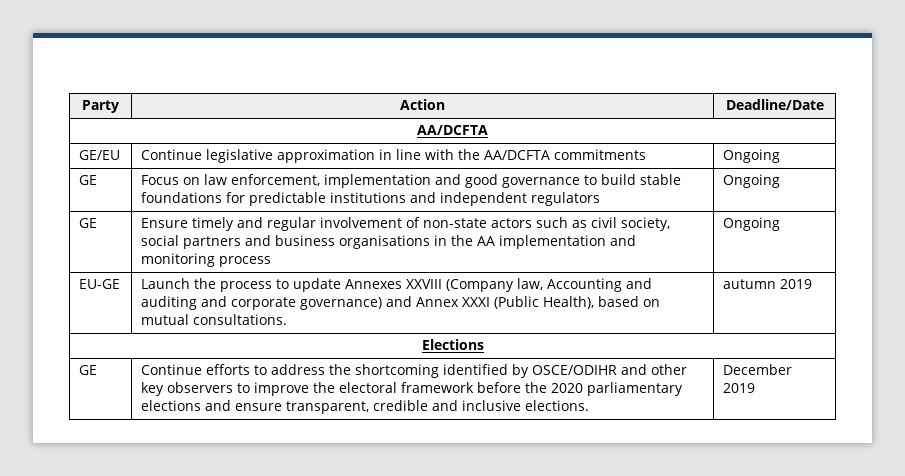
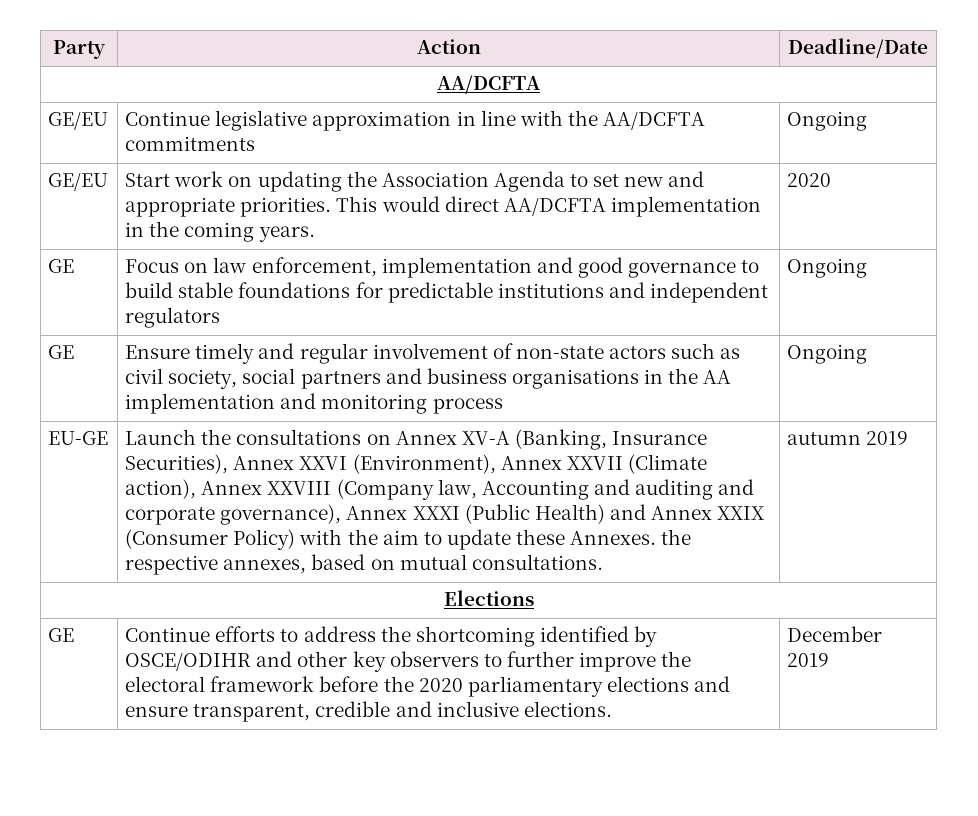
(781, 156) none -> [48,173,109,191] [125,171,705,192] [125,196,761,217] [125,221,315,242] [787,173,832,187] // GE/EU | Start work on updating the Association Agenda to set new and appropriate priorities. This would direct AA/DCFTA implementation in the coming years. | 2020
[220,278,403,292] process to update Annexes -> [236,429,708,450] [125,454,707,474] [125,479,263,499] consultations on Annex XV-A (Banking, Insurance Securities), Annex XXVI (Environment), Annex XXVII (Climate action), Annex
[300,296,413,310] governance) and -> [220,504,342,525] governance),
[543,296,595,309] Health), -> [534,504,765,524] [125,529,692,550] [125,555,307,575] Health) and Annex XXIX (Consumer Policy) with the aim to update these Annexes. the respective annexes,
(251, 388) none -> [506,651,574,667] further

